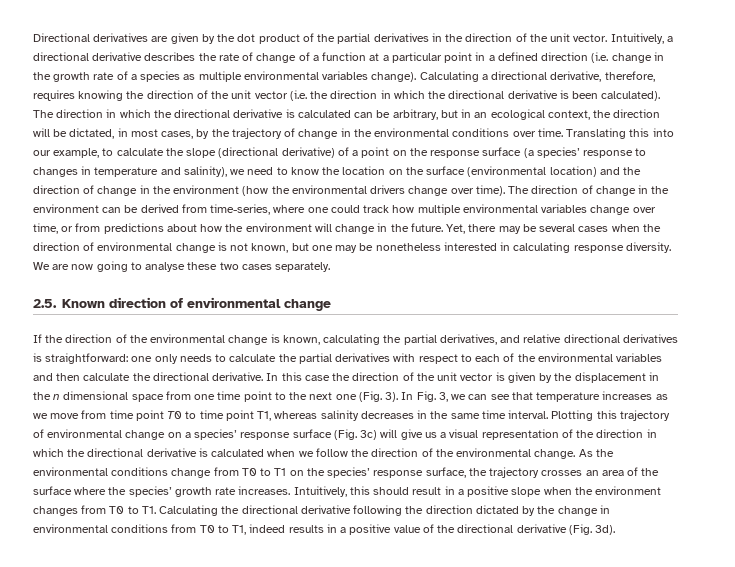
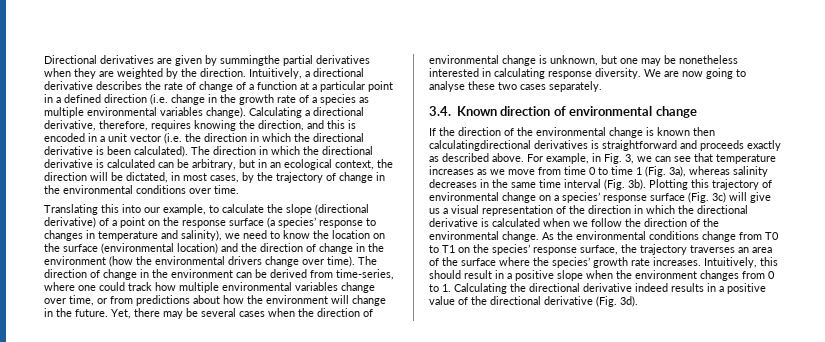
[217,33,608,44] the dot product of the partial derivatives in the direction of the unit vector. -> [220,55,370,66] [44,68,246,79] summingthe partial derivatives when they are weighted by the direction.
[146,90,230,99] direction of the -> [258,120,356,131] [44,133,105,142] direction, and this is encoded in a
(563, 132) none -> (239, 189) //
[230,243,289,253] not known, -> [550,55,598,66] unknown,
[33,299,57,308] 2.5. -> [429,106,451,116] 3.4.
[282,334,678,345] [33,353,663,364] [33,372,659,383] [33,391,414,402] known, calculating the partial derivatives, and relative directional derivatives is straightforward: one only needs to calculate the partial derivatives with respect to each of the environmental variables and then calculate the directional derivative. In this case the direction of the unit vector is given by the displacement in the n dimensional space from one time point to the next one (Fig. 3). In -> [657,127,715,136] [429,140,781,151] [429,153,601,164] known then calculatingdirectional derivatives is straightforward and proceeds exactly as described above. For example, in
[135,410,272,421] point T0 to time point T1, -> [589,166,686,177] 0 to time 1 (Fig. 3a),
[508,410,549,419] interval. -> [564,179,646,190] interval (Fig. 3b).
[541,470,583,476] crosses -> [690,245,735,253] traverses
[109,506,156,514] T0 to T1. -> [768,271,775,279] [429,284,451,292] 0 to 1.
[353,505,610,516] [33,524,247,535] following the direction dictated by the change in environmental conditions from T0 to T1, -> (632, 287) none

